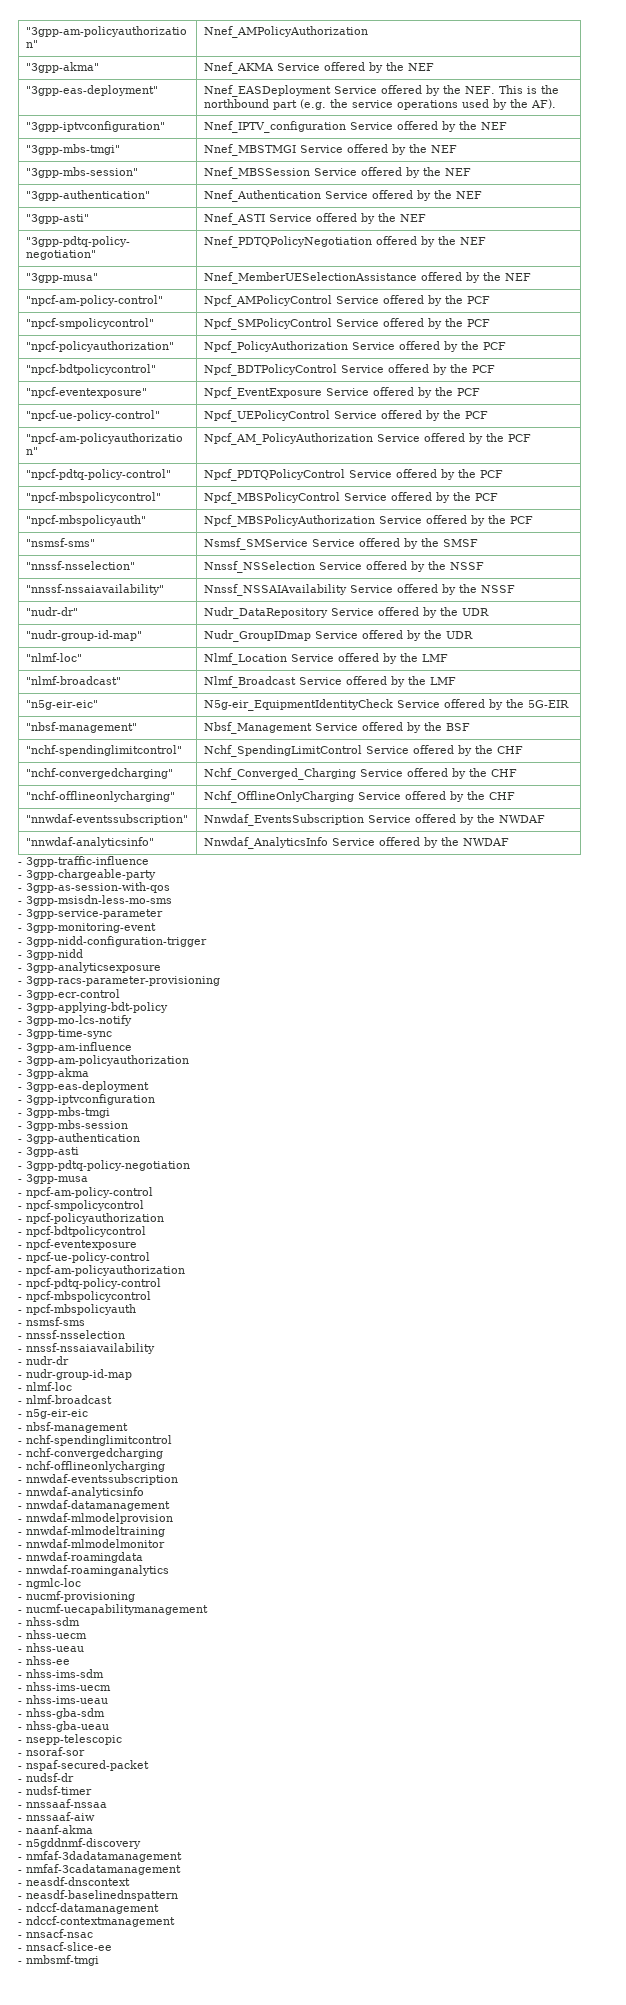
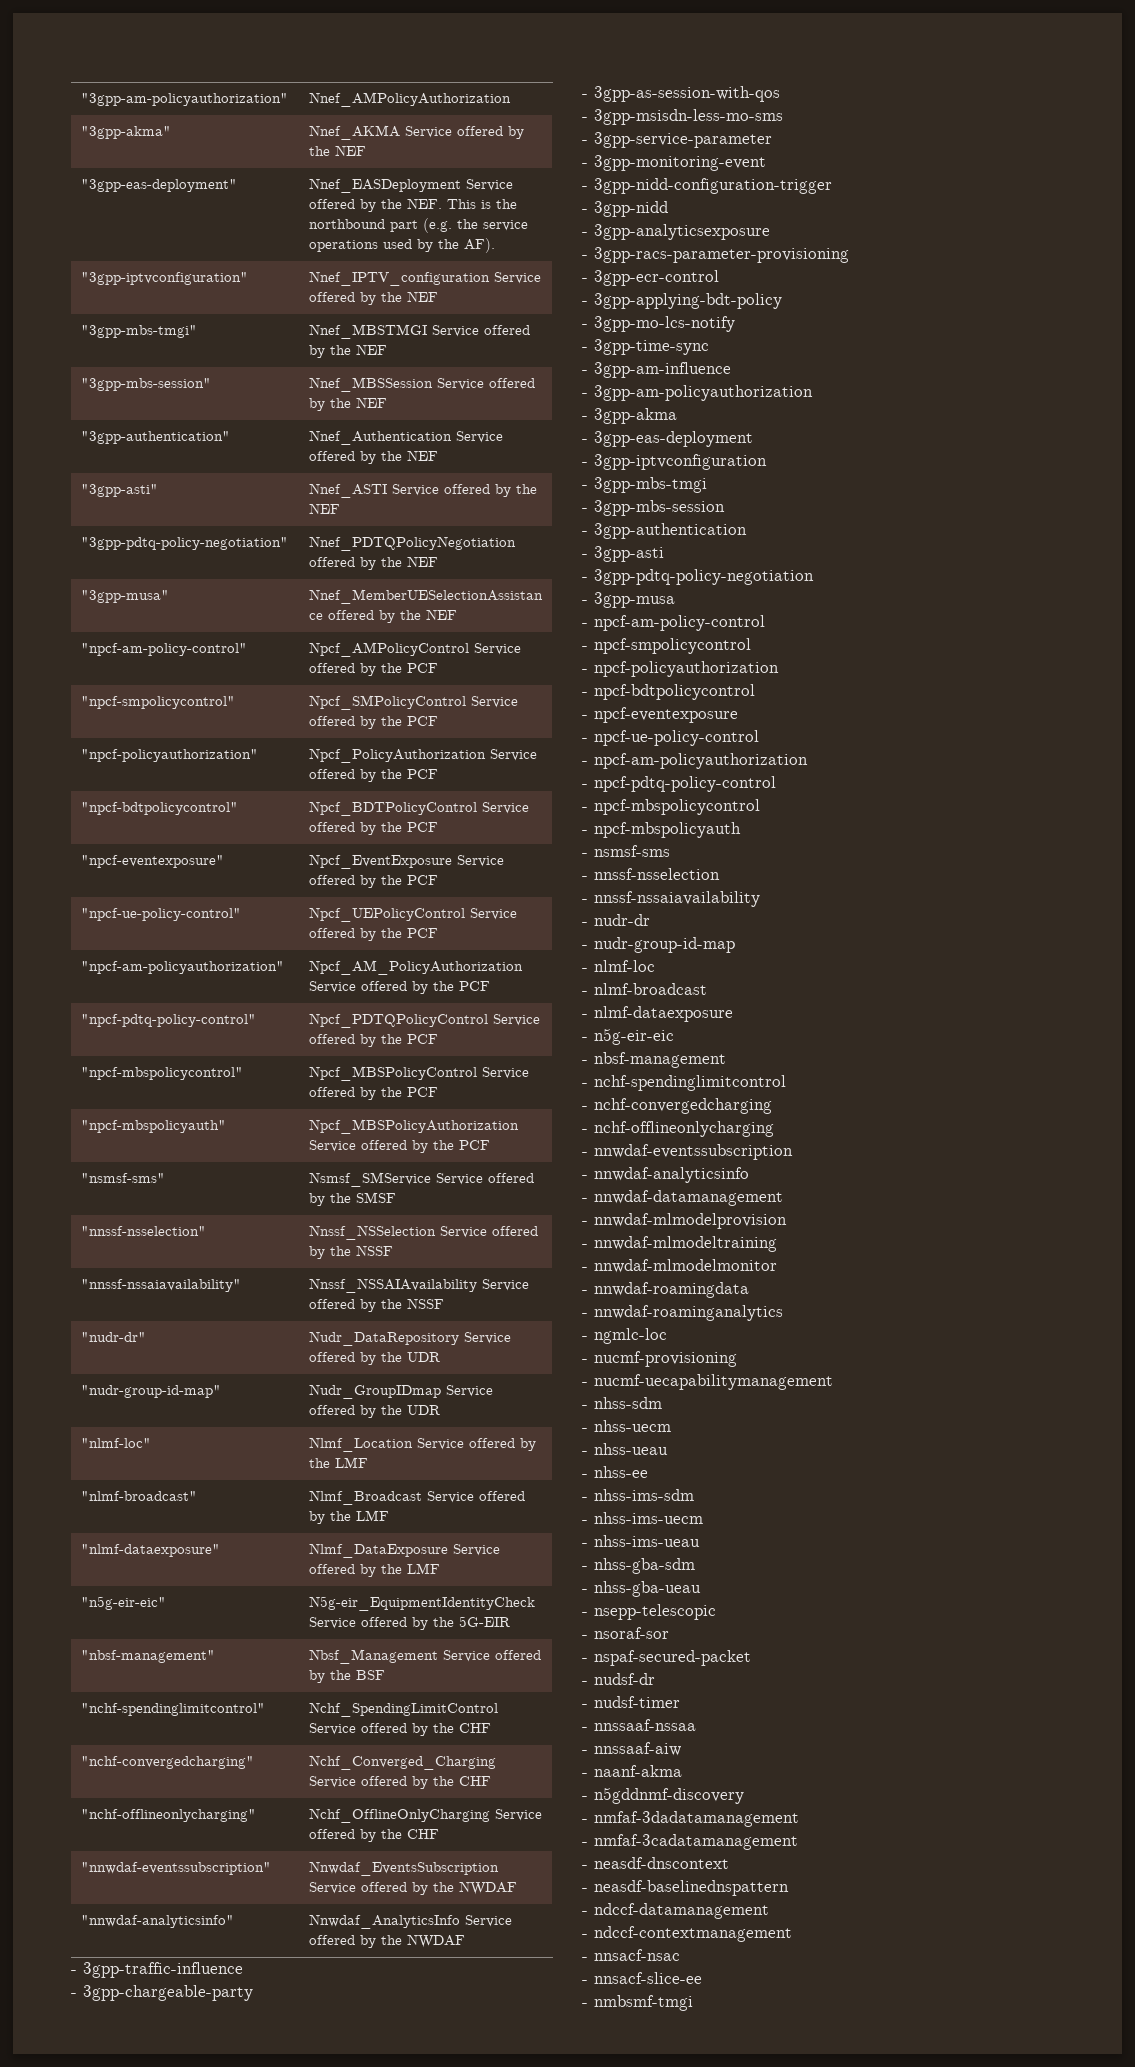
(456, 681) none -> [81,1544,221,1557] [309,1543,501,1558] [309,1563,441,1577] // "nlmf-dataexposure" | Nlmf_DataExposure Service offered by the LMF
(112, 1399) none -> [582,1006,733,1022] // - nlmf-dataexposure

